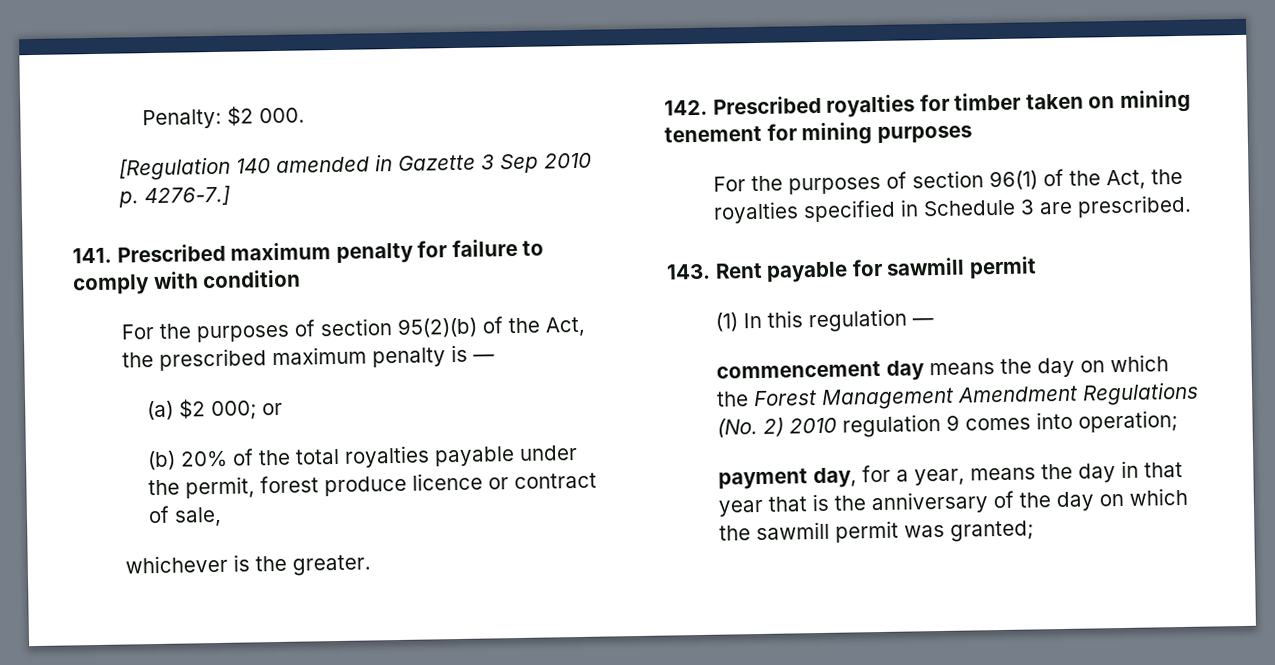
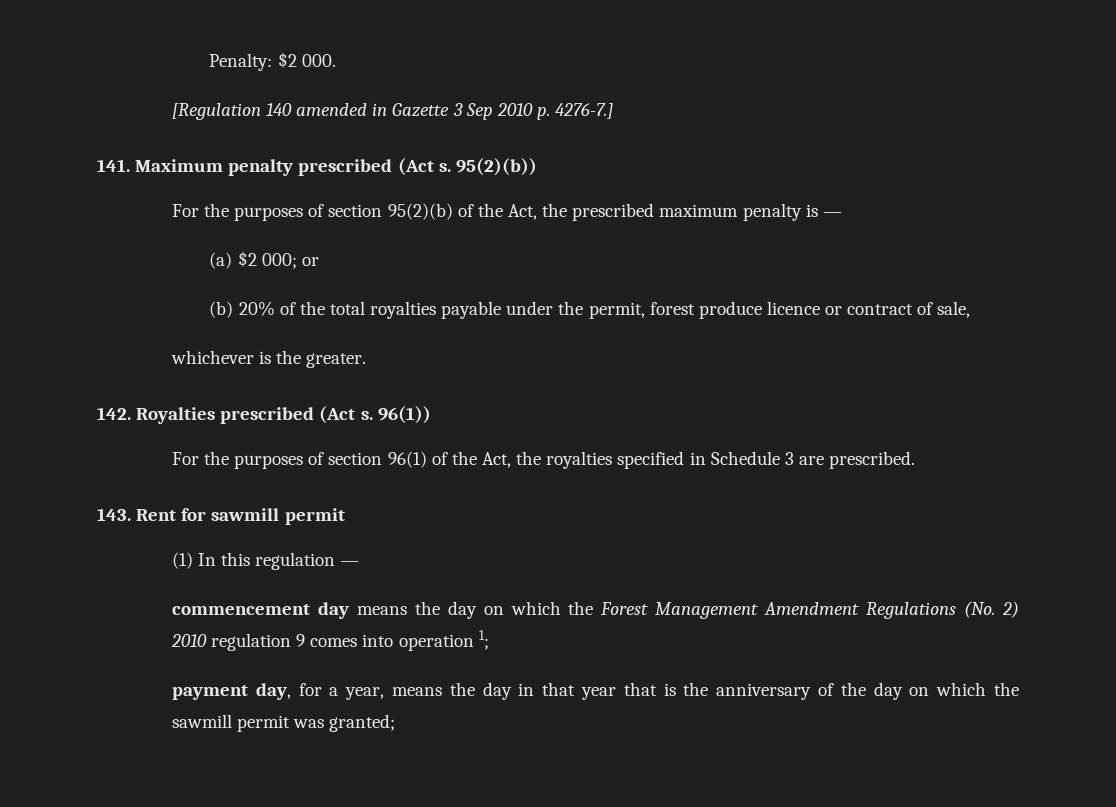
[116,238,545,264] [72,269,302,296] Prescribed maximum penalty for failure to comply with condition -> [135,158,537,176] Maximum penalty prescribed (Act s. 95(2)(b))
[712,89,1191,118] [664,122,972,146] Prescribed royalties for timber taken on mining tenement for mining purposes -> [136,406,431,424] Royalties prescribed (Act s. 96(1))
[766,261,849,283] payable -> (177, 515) none
[1077,410,1178,433] operation; -> [398,630,489,651] operation 1;

